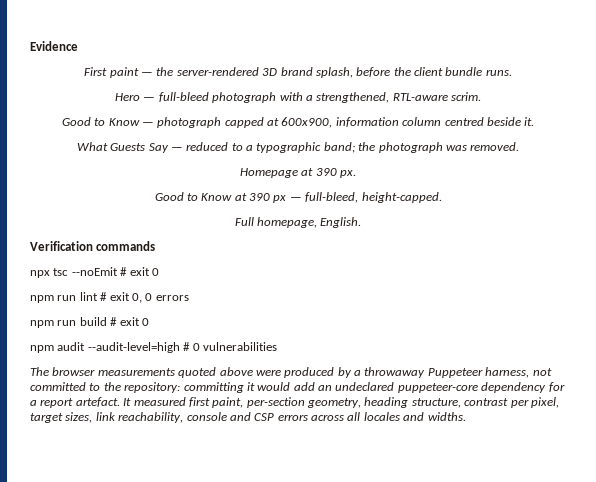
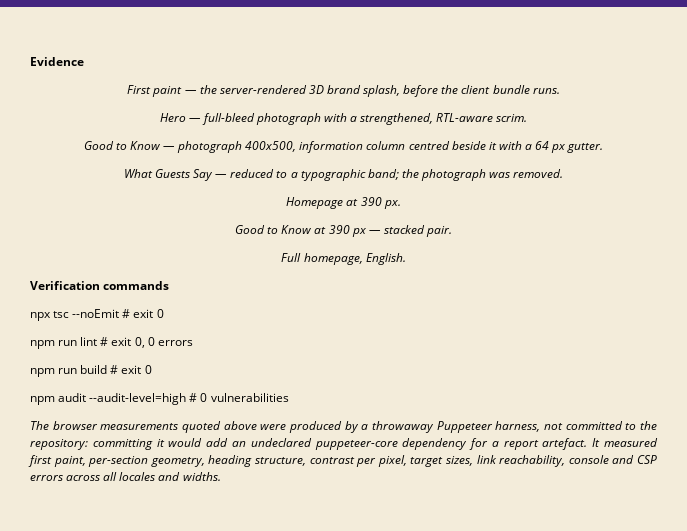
[224,117,333,128] capped at 600x900, -> [245,141,297,152] 400x500,
[524,117,535,126] it. -> [488,141,604,153] it with a 64 px gutter.
[305,192,442,203] full-bleed, height-capped. -> [383,225,452,237] stacked pair.

